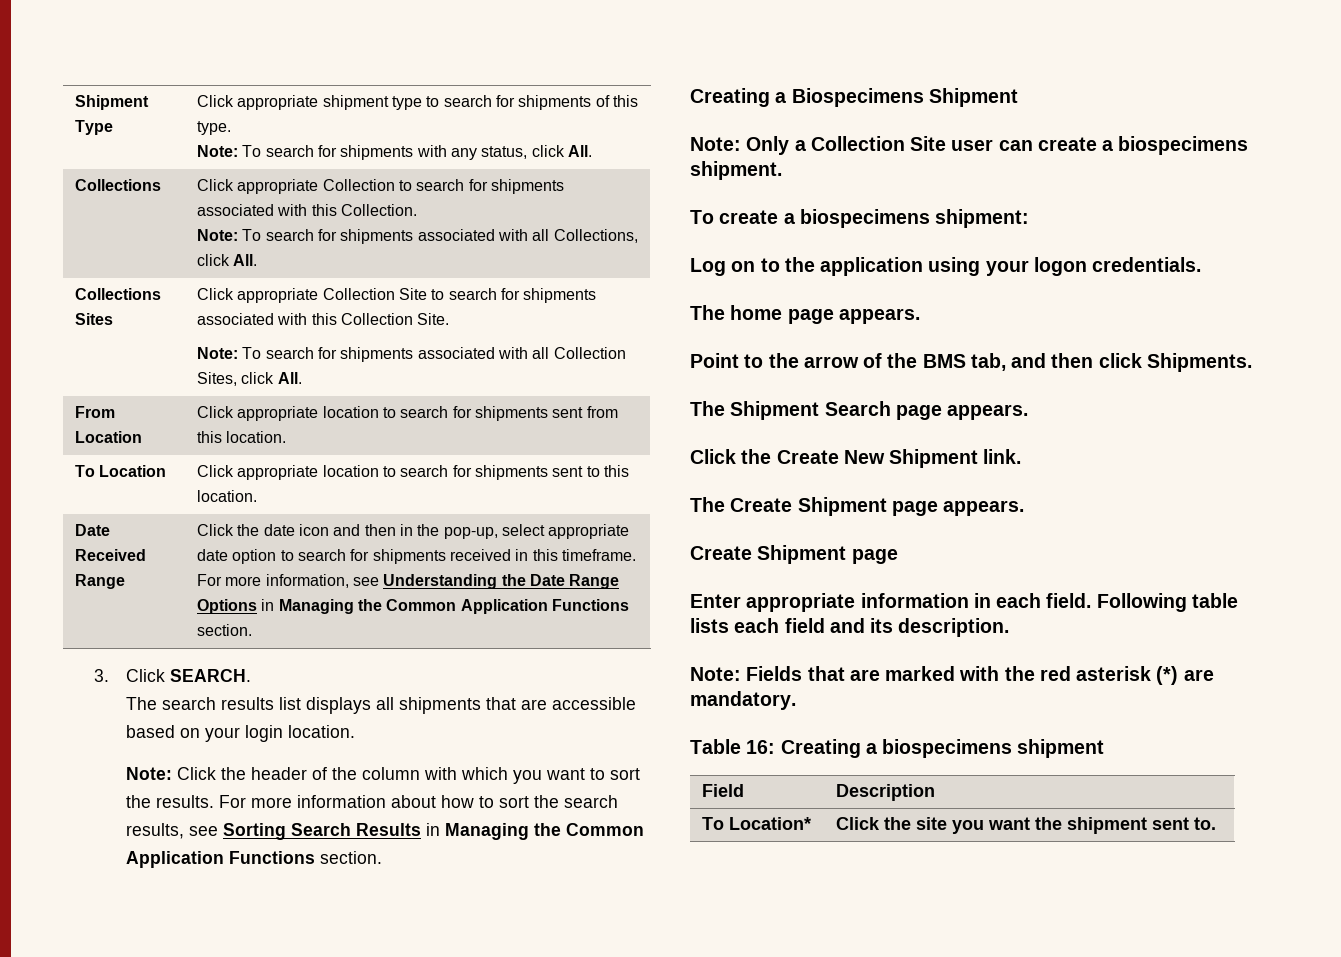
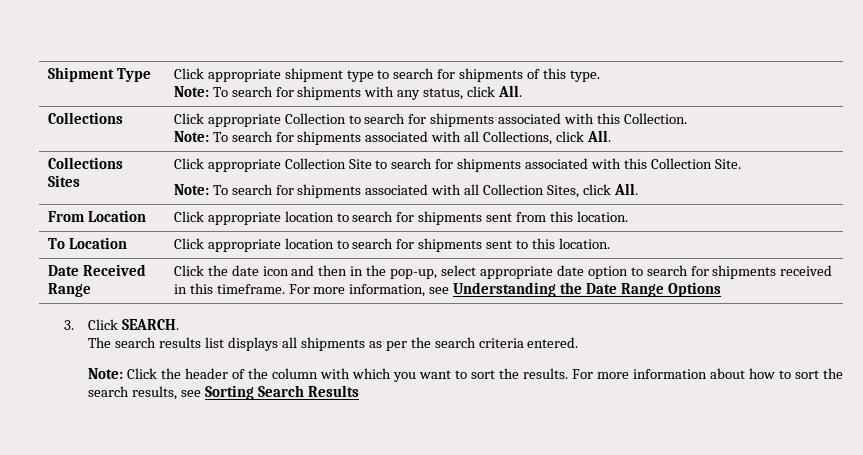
[261,599,630,614] [197,624,253,636] in Managing the Common Application Functions section. -> (721, 289) none
[485,697,636,710] [125,725,355,742] that are accessible based on your login location. -> [368,337,579,351] as per the search criteria entered.
[425,823,644,840] [125,851,382,868] [690,88,1018,107] [690,136,1249,155] [690,161,782,180] [690,209,1030,228] [690,257,1202,276] [690,305,920,324] [690,353,1252,372] [690,401,1029,420] [690,449,1022,468] [690,497,1025,516] [690,545,898,564] [690,593,1238,612] [690,618,1010,637] [690,666,1214,685] [690,691,796,710] [690,739,1105,758] [702,784,745,797] [836,784,936,801] [702,817,812,830] [836,817,1217,834] in Managing the Common Application Functions section. // Creating a Biospecimens Shipment // Note: Only a Collection Site user can create a biospecimens shipment. // To create a biospecimens shipment: // Log on to the application using your logon credentials. // The home page appears. // Point to the arrow of the BMS tab, and then click Shipments. // The Shipment Search page appears. // Click the Create New Shipment link. // The Create Shipment page appears. // Create Shipment page // Enter appropriate information in each field. Following table lists each field and its description. // Note: Fields that are marked with the red asterisk (*) are mandatory. // Table 16: Creating a biospecimens shipment // Field | Description // To Location* | Click the site you want the shipment sent to. -> (360, 391) none

